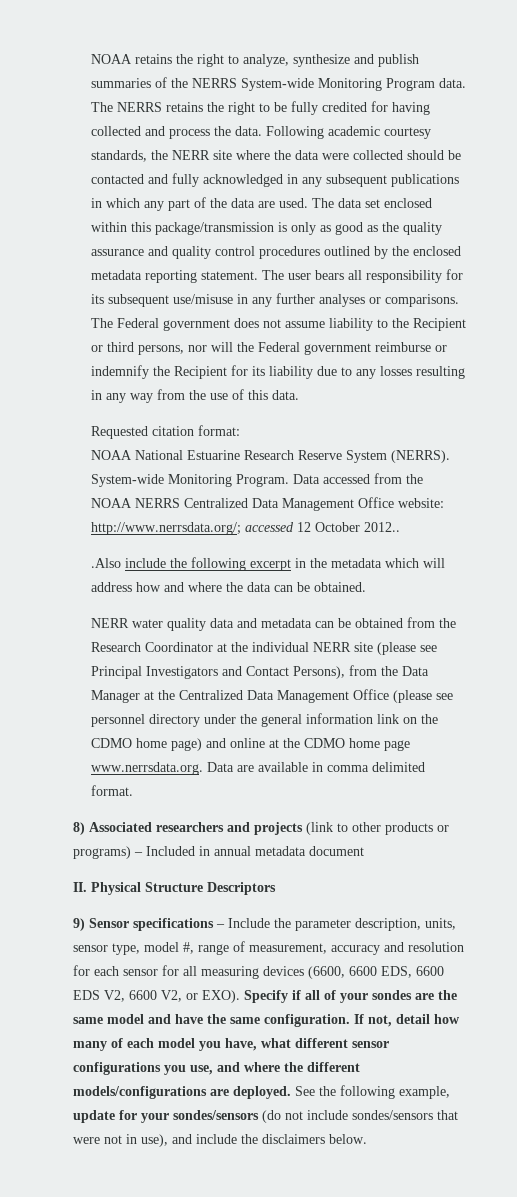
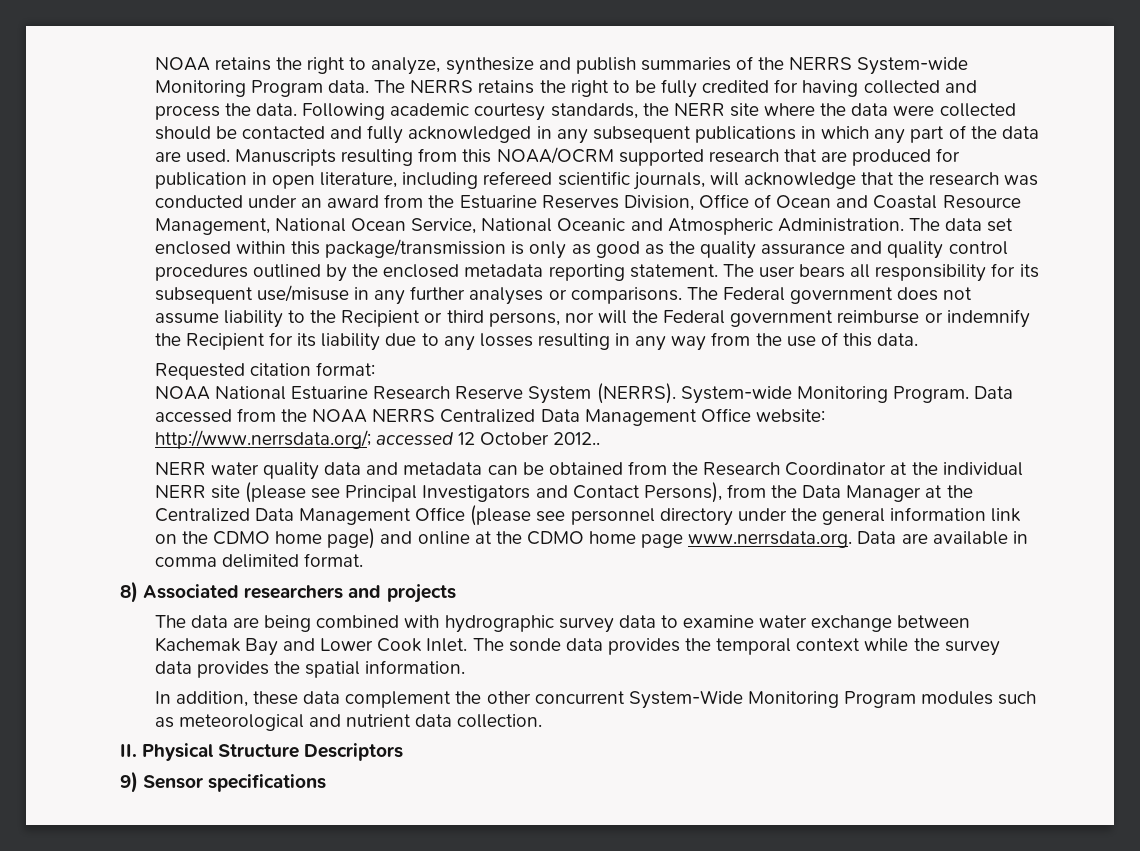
(309, 203) none -> [235,147,961,166] [154,171,1039,190] [154,194,1021,211] [154,218,904,235] Manuscripts resulting from this NOAA/OCRM supported research that are produced for publication in open literature, including refereed scientific journals, will acknowledge that the research was conducted under an award from the Estuarine Reserves Division, Office of Ocean and Coastal Resource Management, National Ocean Service, National Oceanic and Atmospheric Administration.
[91,557,446,571] [91,582,367,592] // .Also include the following excerpt in the metadata which will address how and where the data can be obtained. -> (601, 438) none
[306,822,449,835] [73,846,364,859] (link to other products or programs) – Included in annual metadata document -> [154,615,971,633] [154,637,1000,656] [154,660,466,678] [154,690,1037,709] [154,714,543,731] // The data are being combined with hydrographic survey data to examine water exchange between Kachemak Bay and Lower Cook Inlet. The sonde data provides the temporal context while the survey data provides the spatial information. // In addition, these data complement the other concurrent System-Wide Monitoring Program modules such as meteorological and nutrient data collection.
[216,918,456,931] [73,941,464,955] [73,965,444,979] [73,990,457,1003] [73,1014,460,1027] [73,1038,389,1051] [73,1062,360,1075] [73,1085,450,1099] [73,1110,458,1123] [73,1134,367,1147] – Include the parameter description, units, sensor type, model #, range of measurement, accuracy and resolution for each sensor for all measuring devices (6600, 6600 EDS, 6600 EDS V2, 6600 V2, or EXO). Specify if all of your sondes are the same model and have the same configuration. If not, detail how many of each model you have, what different sensor configurations you use, and where the different models/configurations are deployed. See the following example, update for your sondes/sensors (do not include sondes/sensors that were not in use), and include the disclaimers below. -> (327, 783) none

